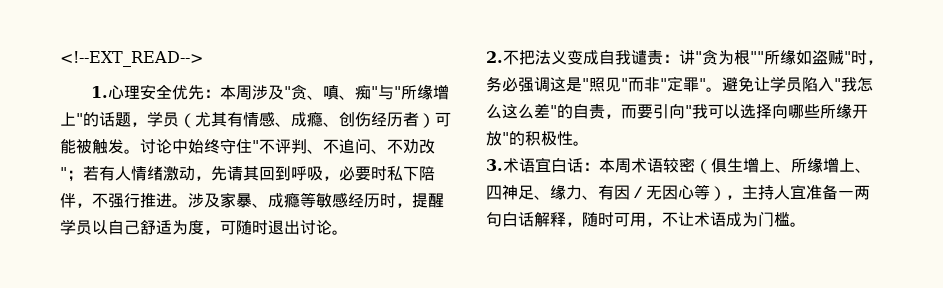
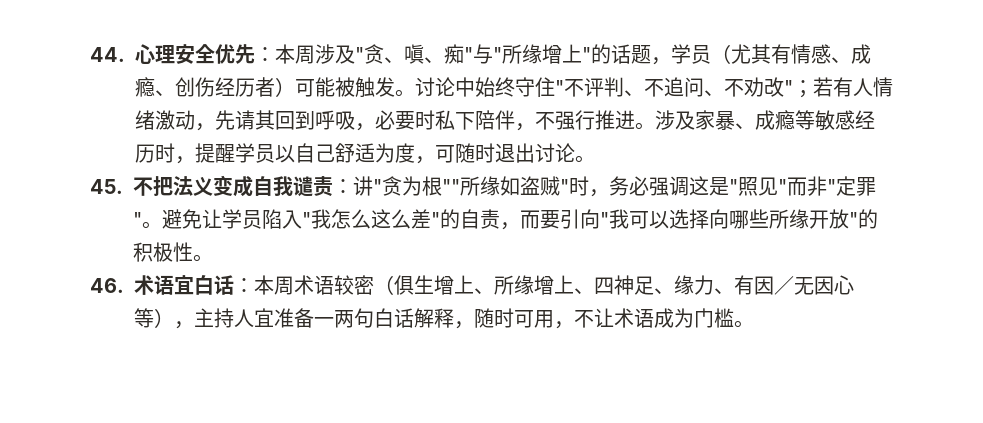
[60,51,203,67] [91,86,109,98] <!--EXT_READ--> // 1. -> [90,47,125,62] 44.
[486,51,503,63] 2. -> [90,179,123,194] 45.
[486,159,503,171] 3. -> [90,278,124,293] 46.

